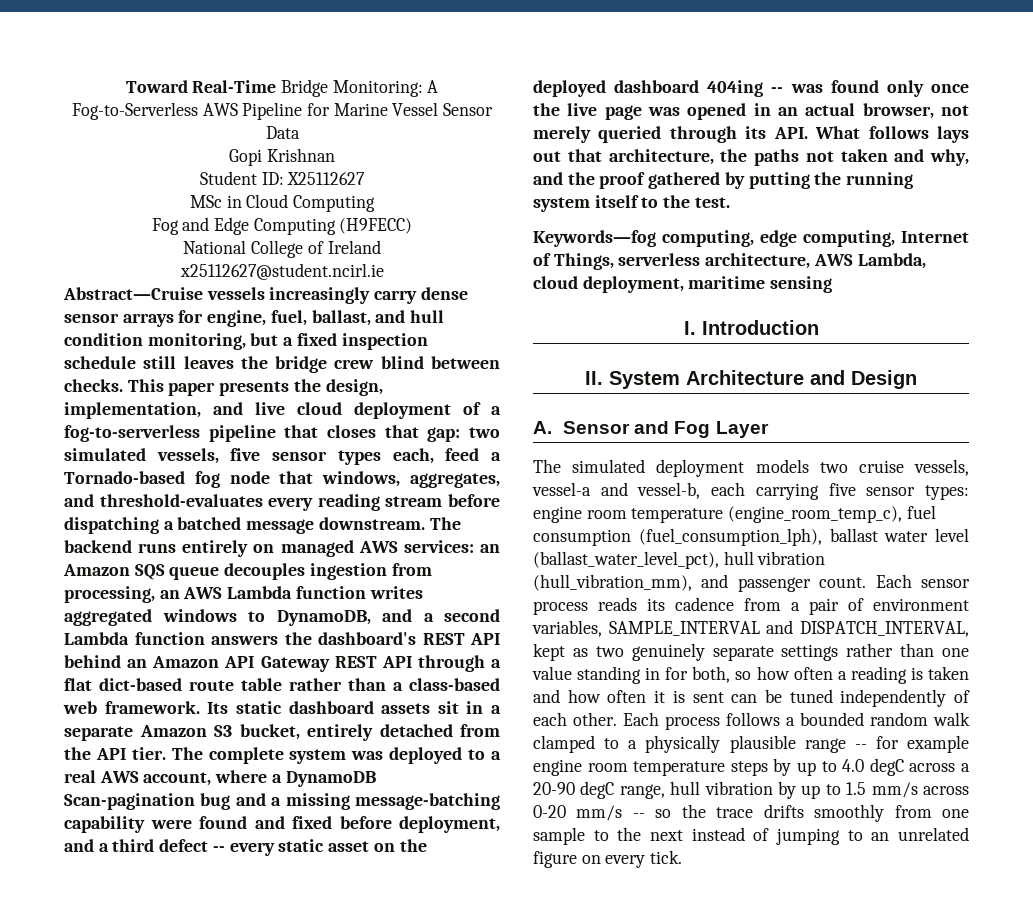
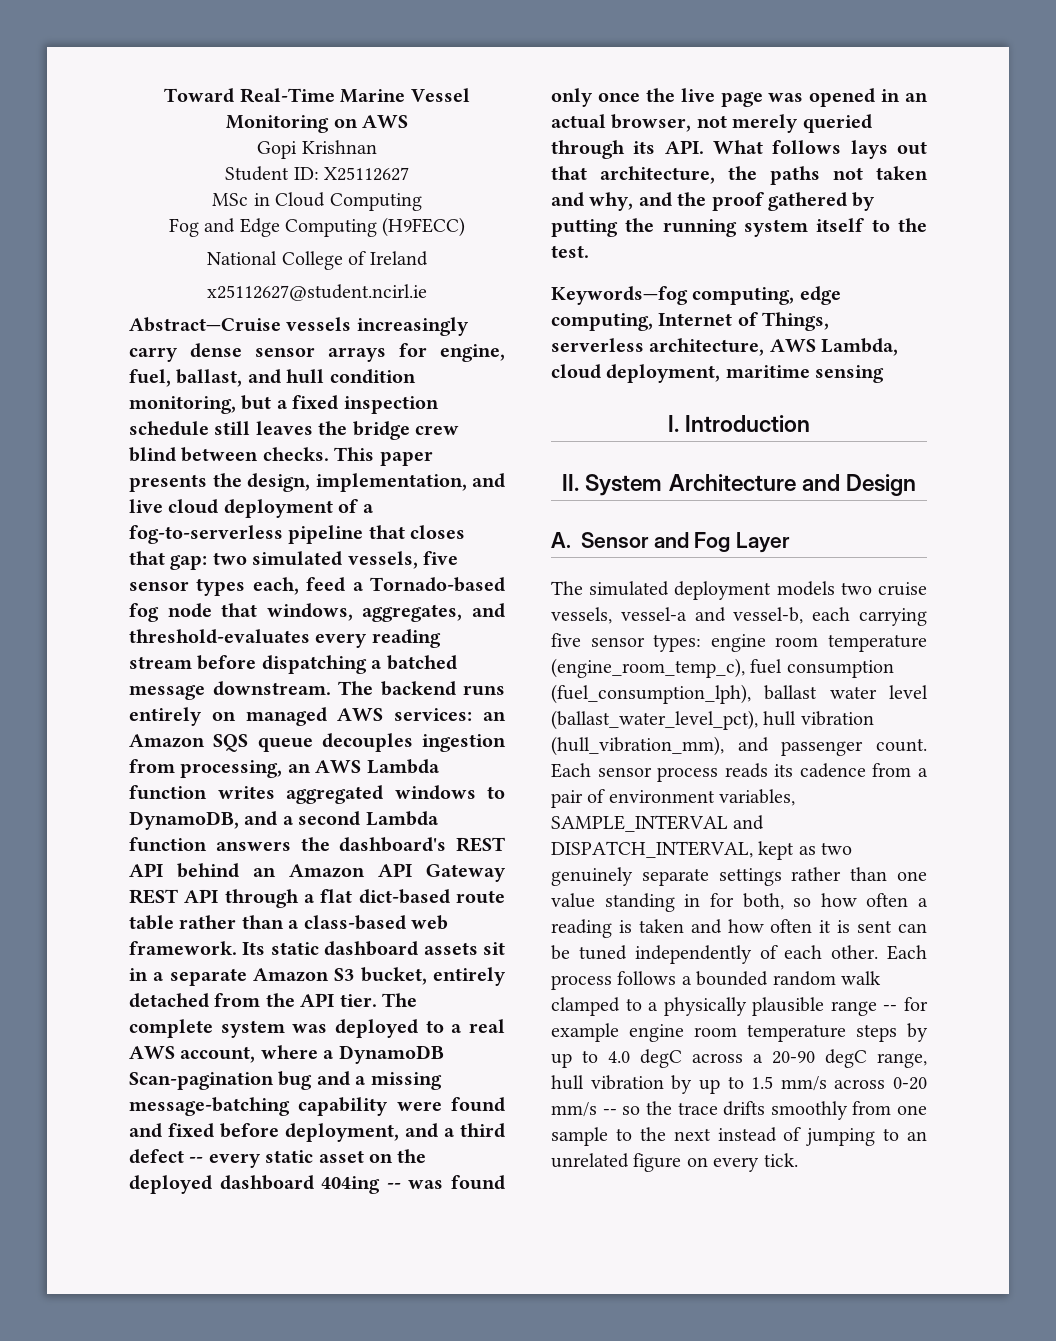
[281,79,439,97] [71,102,494,120] [265,126,300,139] Bridge Monitoring: A Fog-to-Serverless AWS Pipeline for Marine Vessel Sensor Data -> [340,88,470,103] [226,115,408,133] Marine Vessel Monitoring on AWS

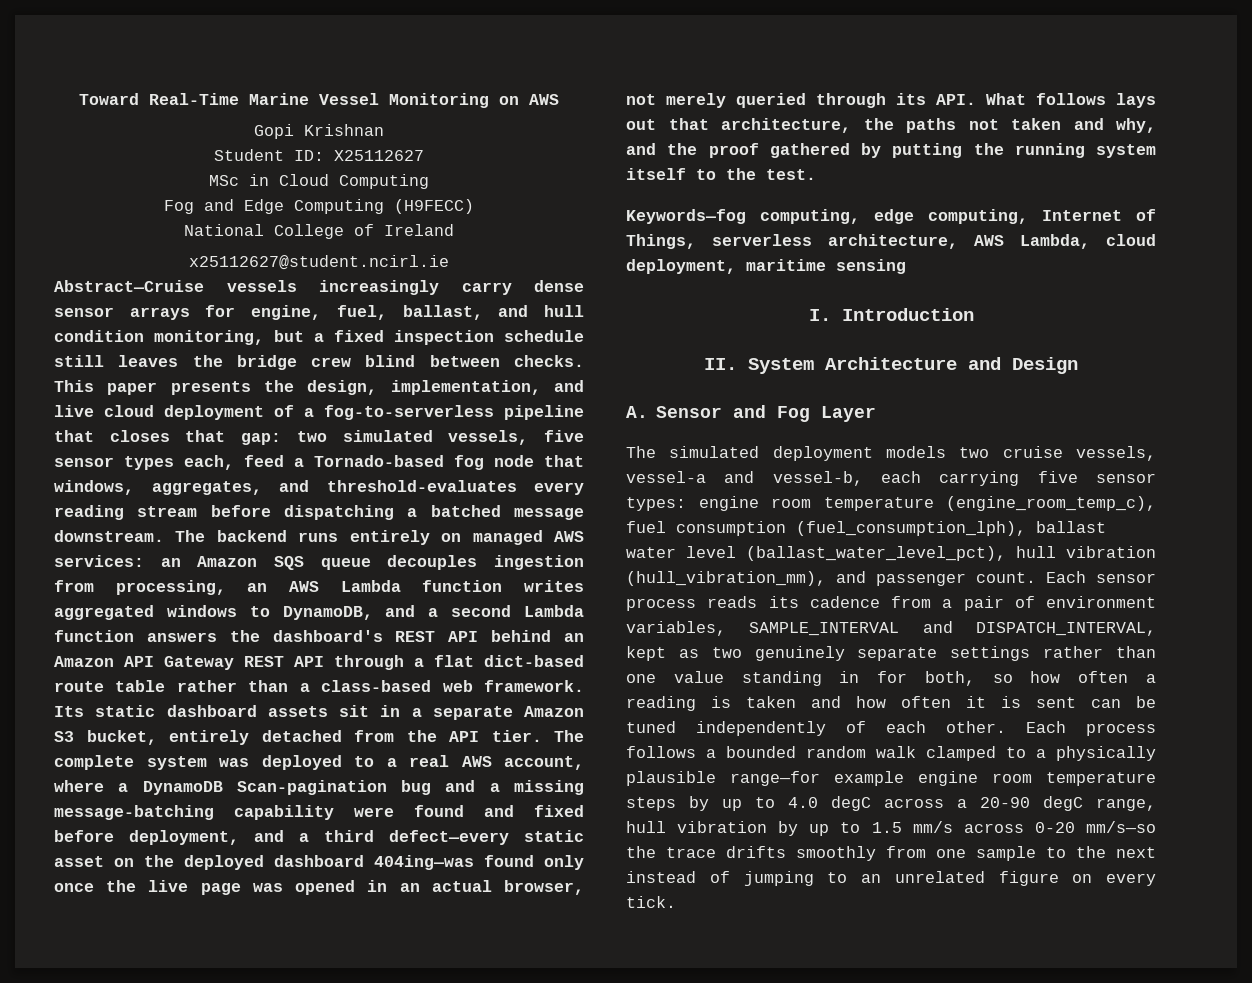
[129,1149,261,1168] defect -- every -> [389,830,509,845] defect—every
[321,1176,444,1194] 404ing -- was -> [374,855,474,870] 404ing—was
[830,997,928,1016] range -- for -> [730,771,820,786] range—for
[551,1102,641,1117] mm/s -- so -> [1086,821,1156,833] mm/s—so

